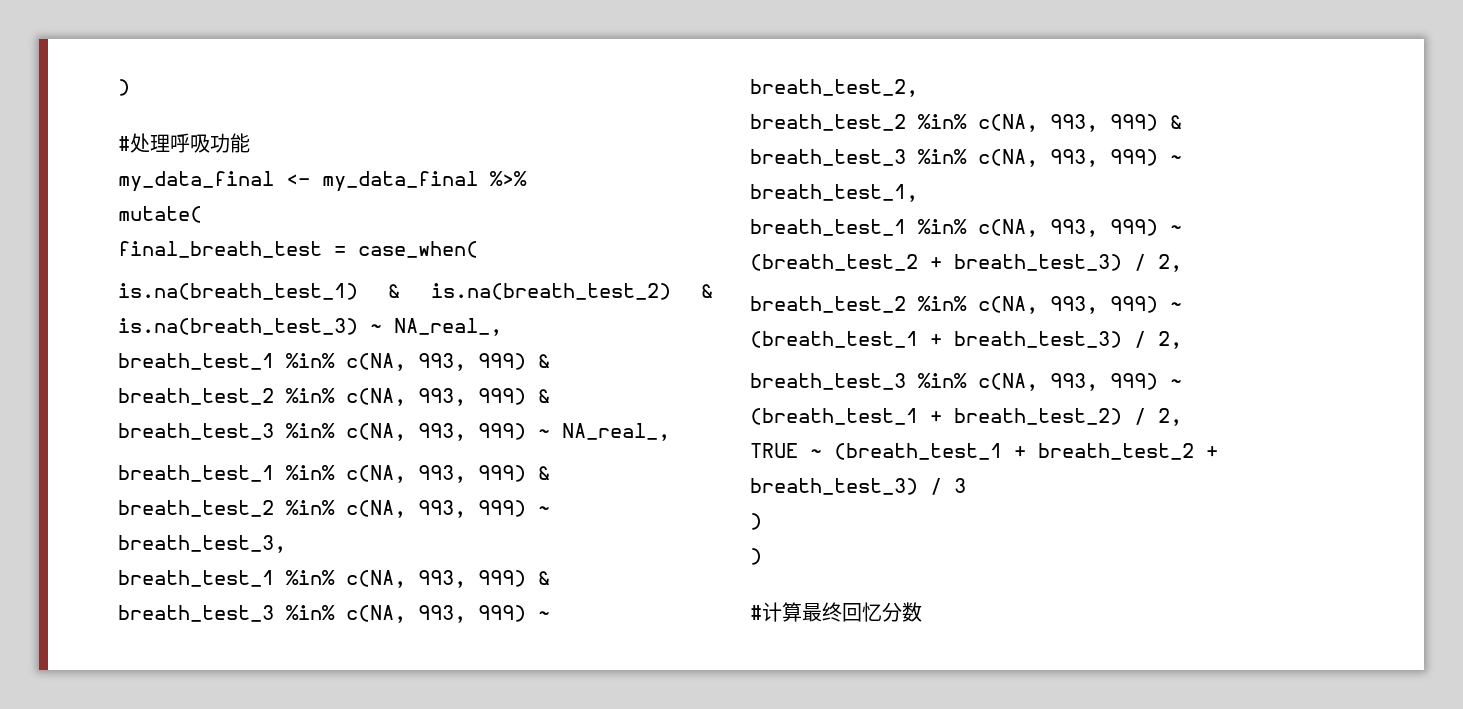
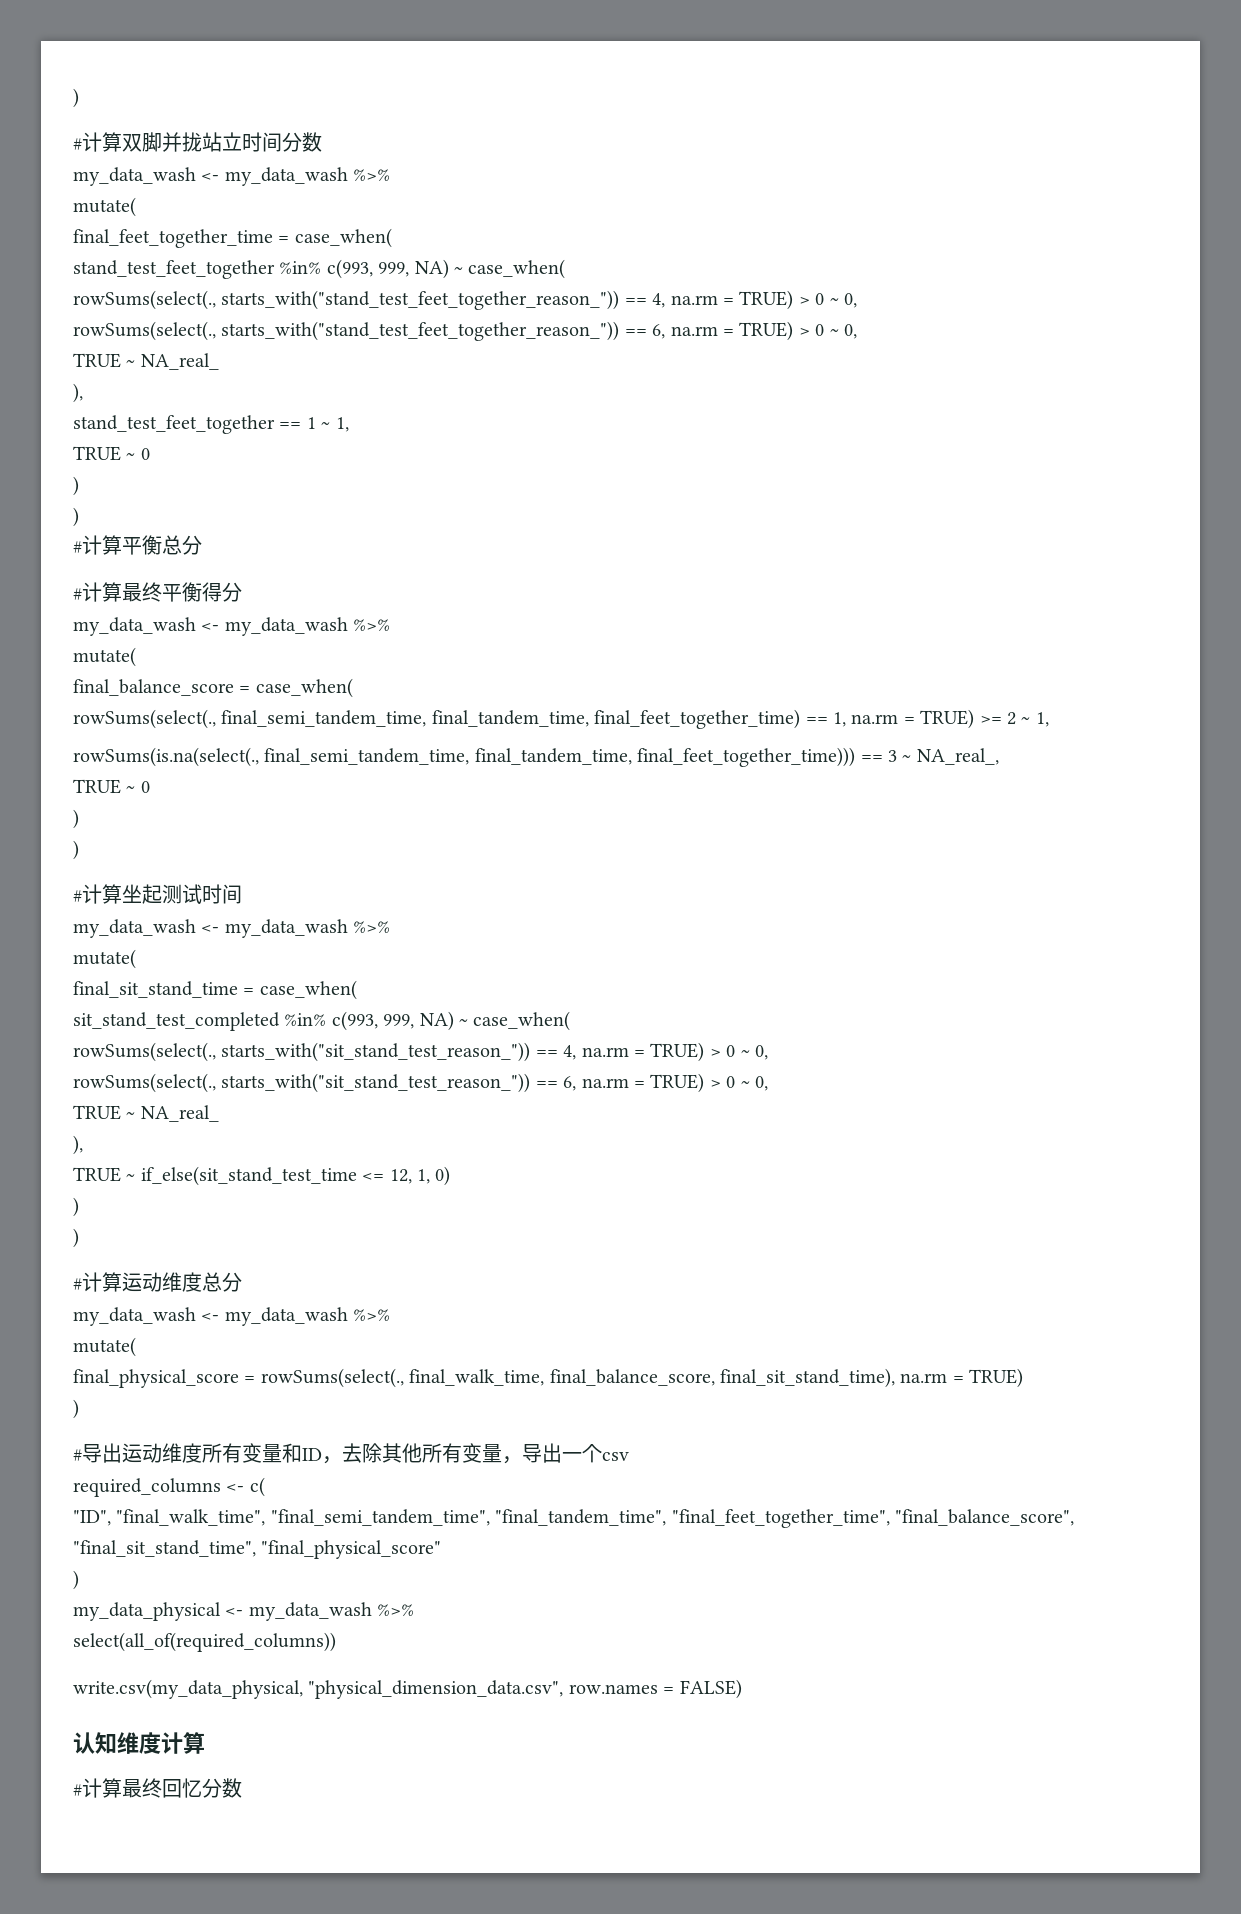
[118,79,130,96] [118,133,250,153] [118,171,527,192] [118,206,202,223] [118,241,478,258] [118,283,713,300] [118,318,502,336] [118,353,550,371] [118,388,550,406] [118,423,670,441] [118,465,550,483] [118,500,550,518] [118,535,286,553] [118,570,550,588] [118,605,550,623] [750,79,918,97] [750,114,1182,132] [750,149,1182,167] [750,184,918,202] [750,219,1182,237] [750,254,1182,272] [750,296,1182,314] [750,331,1182,349] [750,373,1182,391] [750,408,1182,426] [750,443,1218,460] [750,478,966,495] [750,513,762,530] [750,548,762,565] ) // #处理呼吸功能 // my_data_final <- my_data_final %>% // mutate( // final_breath_test = case_when( // is.na(breath_test_1) & is.na(breath_test_2) & is.na(breath_test_3) ~ NA_real_, // breath_test_1 %in% c(NA, 993, 999) & breath_test_2 %in% c(NA, 993, 999) & breath_test_3 %in% c(NA, 993, 999) ~ NA_real_, // breath_test_1 %in% c(NA, 993, 999) & breath_test_2 %in% c(NA, 993, 999) ~ breath_test_3, // breath_test_1 %in% c(NA, 993, 999) & breath_test_3 %in% c(NA, 993, 999) ~ breath_test_2, // breath_test_2 %in% c(NA, 993, 999) & breath_test_3 %in% c(NA, 993, 999) ~ breath_test_1, // breath_test_1 %in% c(NA, 993, 999) ~ (breath_test_2 + breath_test_3) / 2, // breath_test_2 %in% c(NA, 993, 999) ~ (breath_test_1 + breath_test_3) / 2, // breath_test_3 %in% c(NA, 993, 999) ~ (breath_test_1 + breath_test_2) / 2, // TRUE ~ (breath_test_1 + breath_test_2 + breath_test_3) / 3 // ) // ) -> [73,88,79,108] [73,132,322,152] [73,167,391,186] [73,197,136,217] [73,228,392,248] [73,259,566,279] [73,290,857,310] [73,321,857,341] [73,353,219,370] [73,383,83,403] [73,415,349,434] [73,446,150,461] [73,476,79,496] [73,507,79,527] [73,535,202,555] [73,582,242,602] [73,617,391,636] [73,647,136,667] [73,678,353,698] [73,709,1049,729] [73,747,999,767] [73,779,150,794] [73,809,79,829] [73,840,79,860] [73,884,242,904] [73,919,391,938] [73,949,136,969] [73,980,357,1000] [73,1011,571,1031] [73,1042,768,1062] [73,1073,768,1093] [73,1105,219,1122] [73,1135,83,1155] [73,1166,451,1186] [73,1197,79,1217] [73,1228,79,1248] [73,1272,242,1292] [73,1307,391,1326] [73,1337,136,1357] [73,1368,1024,1388] [73,1399,79,1419] [73,1443,629,1464] [73,1477,265,1497] [73,1509,1074,1528] [73,1540,442,1559] [73,1570,79,1590] [73,1602,415,1621] [73,1632,336,1652] [73,1679,742,1699] [73,1732,205,1754] ) // #计算双脚并拢站立时间分数 // my_data_wash <- my_data_wash %>% // mutate( // final_feet_together_time = case_when( // stand_test_feet_together %in% c(993, 999, NA) ~ case_when( // rowSums(select(., starts_with("stand_test_feet_together_reason_")) == 4, na.rm = TRUE) > 0 ~ 0, // rowSums(select(., starts_with("stand_test_feet_together_reason_")) == 6, na.rm = TRUE) > 0 ~ 0, // TRUE ~ NA_real_ // ), // stand_test_feet_together == 1 ~ 1, // TRUE ~ 0 // ) // ) // #计算平衡总分 // #计算最终平衡得分 // my_data_wash <- my_data_wash %>% // mutate( // final_balance_score = case_when( // rowSums(select(., final_semi_tandem_time, final_tandem_time, final_feet_together_time) == 1, na.rm = TRUE) >= 2 ~ 1, // rowSums(is.na(select(., final_semi_tandem_time, final_tandem_time, final_feet_together_time))) == 3 ~ NA_real_, // TRUE ~ 0 // ) // ) // #计算坐起测试时间 // my_data_wash <- my_data_wash %>% // mutate( // final_sit_stand_time = case_when( // sit_stand_test_completed %in% c(993, 999, NA) ~ case_when( // rowSums(select(., starts_with("sit_stand_test_reason_")) == 4, na.rm = TRUE) > 0 ~ 0, // rowSums(select(., starts_with("sit_stand_test_reason_")) == 6, na.rm = TRUE) > 0 ~ 0, // TRUE ~ NA_real_ // ), // TRUE ~ if_else(sit_stand_test_time <= 12, 1, 0) // ) // ) // #计算运动维度总分 // my_data_wash <- my_data_wash %>% // mutate( // final_physical_score = rowSums(select(., final_walk_time, final_balance_score, final_sit_stand_time), na.rm = TRUE) // ) // #导出运动维度所有变量和ID，去除其他所有变量，导出一个csv // required_columns <- c( // "ID", "final_walk_time", "final_semi_tandem_time", "final_tandem_time", "final_feet_together_time", "final_balance_score", "final_sit_stand_time", "final_physical_score" // ) // my_data_physical <- my_data_wash %>% // select(all_of(required_columns)) // write.csv(my_data_physical, "physical_dimension_data.csv", row.names = FALSE) // 认知维度计算

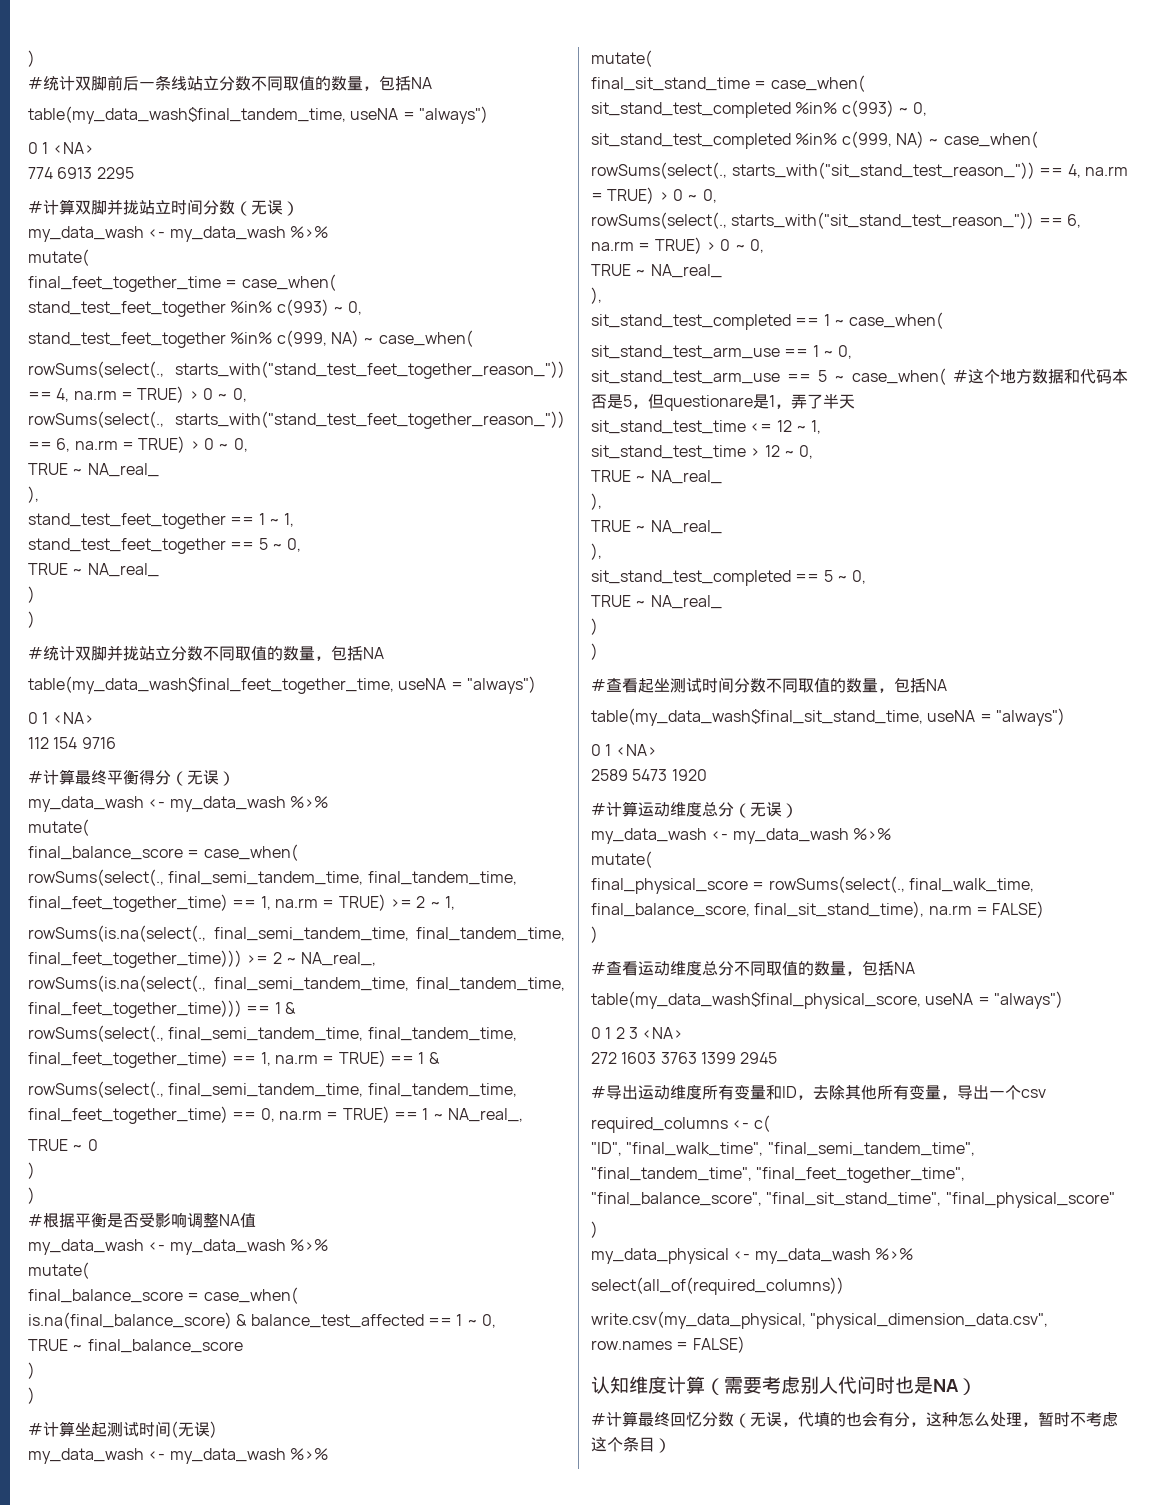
[73,88,79,108] ) -> [28,50,35,67] [28,75,432,91] [28,106,488,124] [28,142,94,154] [28,167,134,179] ) // #统计双脚前后一条线站立分数不同取值的数量，包括NA // table(my_data_wash$final_tandem_time, useNA = "always") // 0 1 <NA> // 774 6913 2295
(322, 142) none -> [235,200,299,216] （无误）
[326,259,410,279] c(993, 999, -> [276,299,363,316] [28,330,327,348] c(993) ~ 0, // stand_test_feet_together %in% c(999,
[73,446,150,461] [73,476,79,496] [73,507,79,527] [73,535,202,555] // TRUE ~ 0 // ) // ) // #计算平衡总分 -> [28,538,302,554] [28,563,159,577] [28,586,35,603] [28,611,35,628] [28,645,384,661] [28,676,536,694] [28,712,94,724] [28,737,116,749] // stand_test_feet_together == 5 ~ 0, // TRUE ~ NA_real_ // ) // ) // #统计双脚并拢站立分数不同取值的数量，包括NA // table(my_data_wash$final_feet_together_time, useNA = "always") // 0 1 <NA> // 112 154 9716
(242, 592) none -> [171,770,235,786] （无误）
(1049, 719) none -> [28,925,565,942] [28,950,377,968] // rowSums(is.na(select(., final_semi_tandem_time, final_tandem_time, final_feet_together_time))) >= 2 ~ NA_real_,
[887,750,897,762] 3 -> [274,1002,296,1014] [28,1025,517,1042] [28,1050,440,1068] [28,1081,517,1098] [28,1106,429,1124] 1 & // rowSums(select(., final_semi_tandem_time, final_tandem_time, final_feet_together_time) == 1, na.rm = TRUE) == 1 & // rowSums(select(., final_semi_tandem_time, final_tandem_time, final_feet_together_time) == 0, na.rm = TRUE) == 1
(79, 850) none -> [28,1212,256,1228] [28,1239,328,1255] [28,1262,89,1279] [28,1287,298,1304] [28,1312,496,1329] [28,1339,243,1353] [28,1362,35,1379] [28,1387,35,1404] // #根据平衡是否受影响调整NA值 // my_data_wash <- my_data_wash %>% // mutate( // final_balance_score = case_when( // is.na(final_balance_score) & balance_test_affected == 1 ~ 0, // TRUE ~ final_balance_score // ) // )
(242, 894) none -> [171,1421,217,1438] (无误)
[331,1011,415,1031] c(993, 999, -> [841,100,928,117] [591,131,892,149] c(993) ~ 0, // sit_stand_test_completed %in% c(999,
[73,1166,451,1186] [73,1197,79,1217] [73,1228,79,1248] TRUE ~ if_else(sit_stand_test_time <= 12, 1, 0) // ) // ) -> [591,312,944,330] [591,345,853,359] [591,368,1128,385] [591,394,855,411] [591,420,822,434] [591,445,814,459] [591,470,722,484] [591,493,602,510] [591,520,722,534] [591,543,602,560] [591,570,867,586] [591,595,722,609] [591,618,598,635] [591,643,598,660] [591,677,947,693] [591,708,1065,726] [591,744,657,756] [591,769,707,781] sit_stand_test_completed == 1 ~ case_when( // sit_stand_test_arm_use == 1 ~ 0, // sit_stand_test_arm_use == 5 ~ case_when( #这个地方数据和代码本否是5，但questionare是1，弄了半天 // sit_stand_test_time <= 12 ~ 1, // sit_stand_test_time > 12 ~ 0, // TRUE ~ NA_real_ // ), // TRUE ~ NA_real_ // ), // sit_stand_test_completed == 5 ~ 0, // TRUE ~ NA_real_ // ) // ) // #查看起坐测试时间分数不同取值的数量，包括NA // table(my_data_wash$final_sit_stand_time, useNA = "always") // 0 1 <NA> // 2589 5473 1920
(242, 1282) none -> [734,802,798,818] （无误）
[969,1368,1024,1388] [73,1399,79,1419] TRUE) // ) -> [992,901,1045,918] [591,926,598,943] [591,960,915,976] [591,991,1063,1009] [591,1027,684,1039] [591,1052,778,1064] FALSE) // ) // #查看运动维度总分不同取值的数量，包括NA // table(my_data_wash$final_physical_score, useNA = "always") // 0 1 2 3 <NA> // 272 1603 3763 1399 2945
(205, 1743) none -> [705,1376,977,1395] （需要考虑别人代问时也是NA）
(242, 1788) none -> [734,1411,1118,1428] [591,1436,671,1453] （无误，代填的也会有分，这种怎么处理，暂时不考虑这个条目）

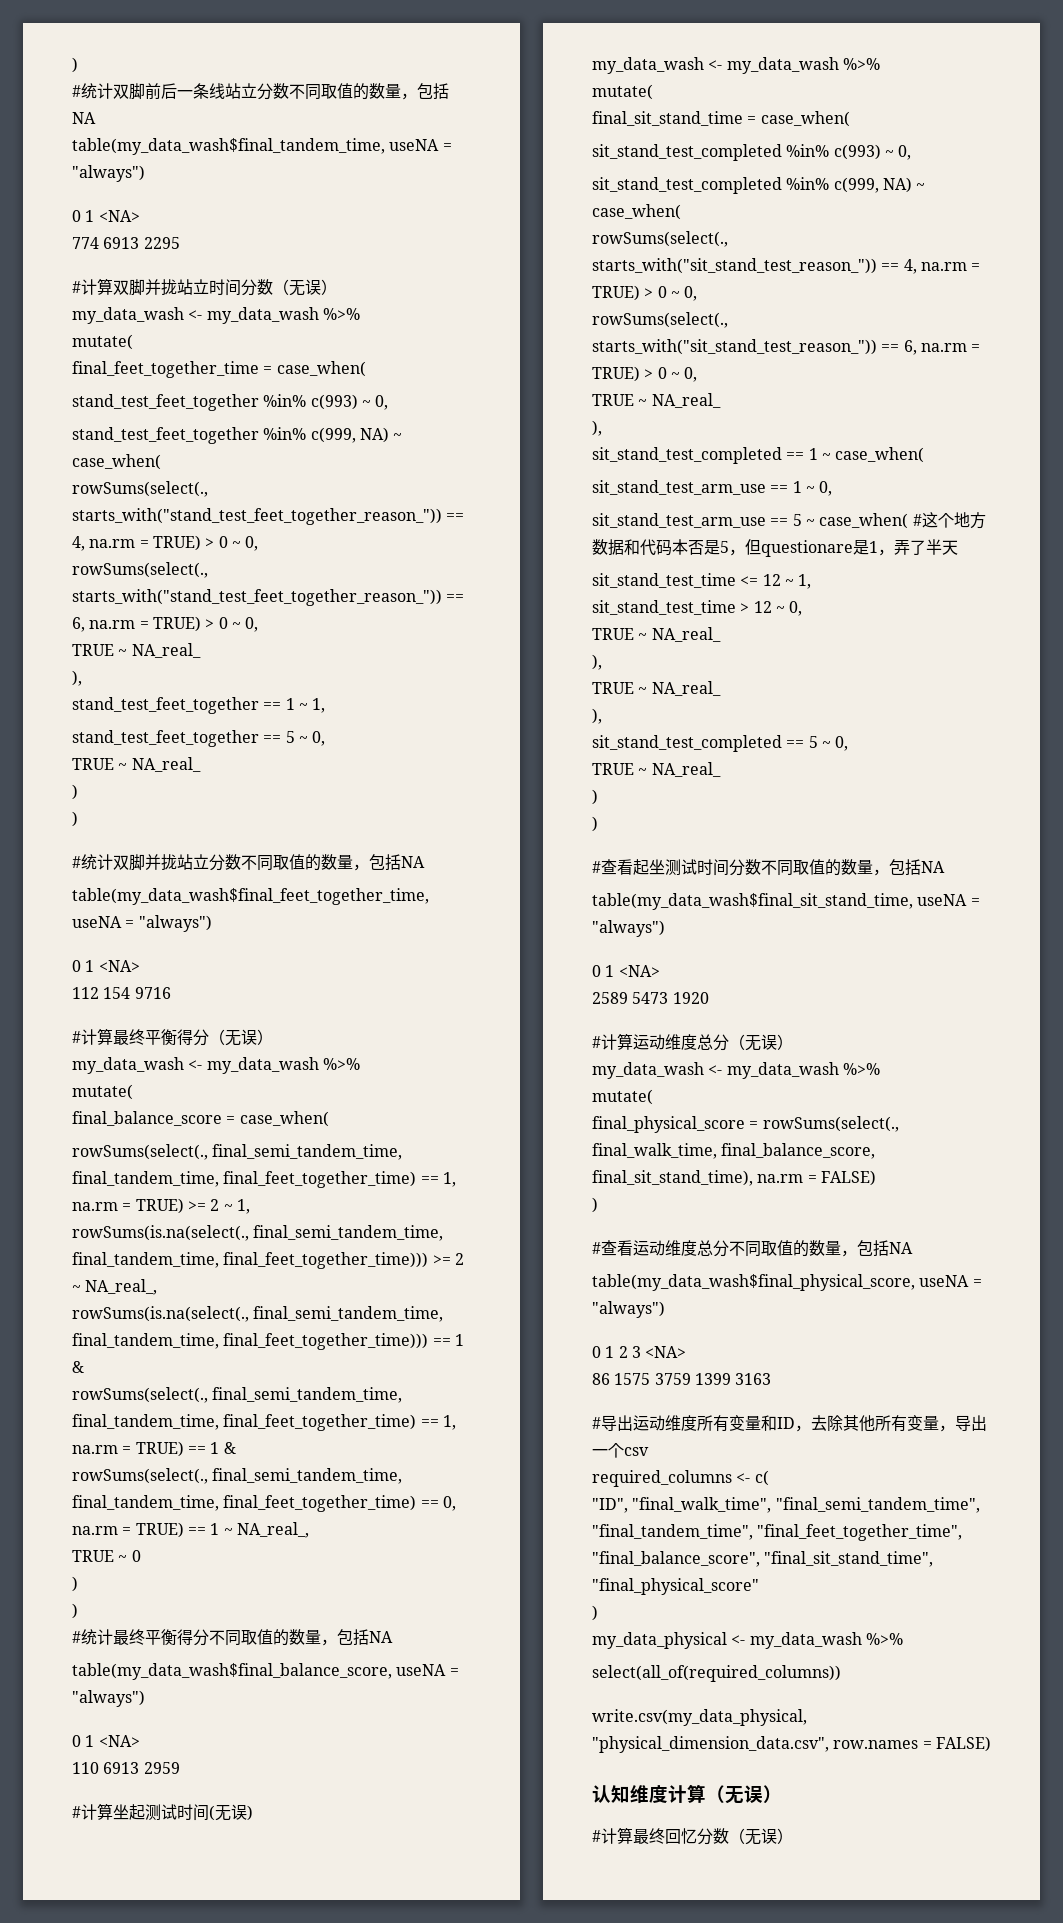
[43,1212,256,1228] [28,1239,328,1255] [28,1262,89,1279] [28,1287,298,1304] [28,1312,496,1329] [28,1339,243,1353] [28,1362,35,1379] [28,1387,35,1404] 根据平衡是否受影响调整NA值 // my_data_wash <- my_data_wash %>% // mutate( // final_balance_score = case_when( // is.na(final_balance_score) & balance_test_affected == 1 ~ 0, // TRUE ~ final_balance_score // ) // ) -> [81,1629,393,1646] [72,1663,459,1680] [72,1690,145,1707] [72,1735,140,1747] [72,1762,180,1774] 统计最终平衡得分不同取值的数量，包括NA // table(my_data_wash$final_balance_score, useNA = "always") // 0 1 <NA> // 110 6913 2959
[591,1052,778,1064] 272 1603 3763 1399 2945 -> [592,1373,772,1385] 86 1575 3759 1399 3163
[724,1376,959,1394] 需要考虑别人代问时也是NA -> [725,1785,763,1804] 无误
[782,1411,1118,1427] [591,1436,655,1452] ，代填的也会有分，这种怎么处理，暂时不考虑这个条目 -> (777, 1836) none

